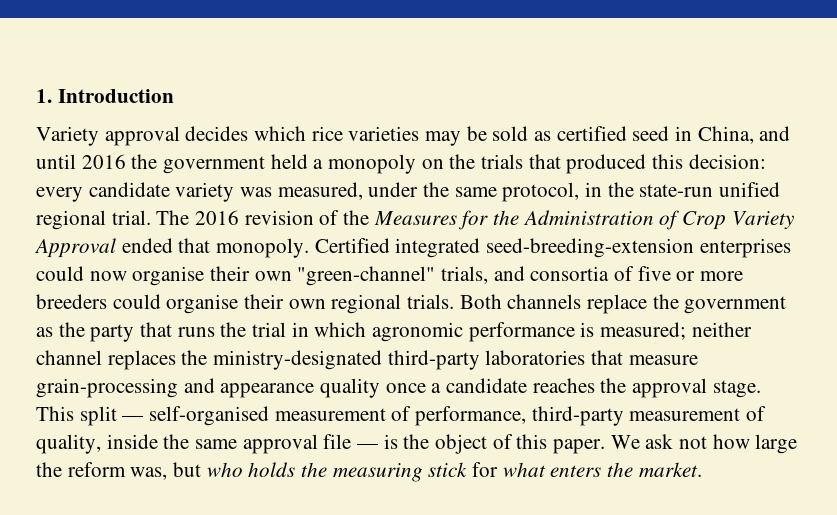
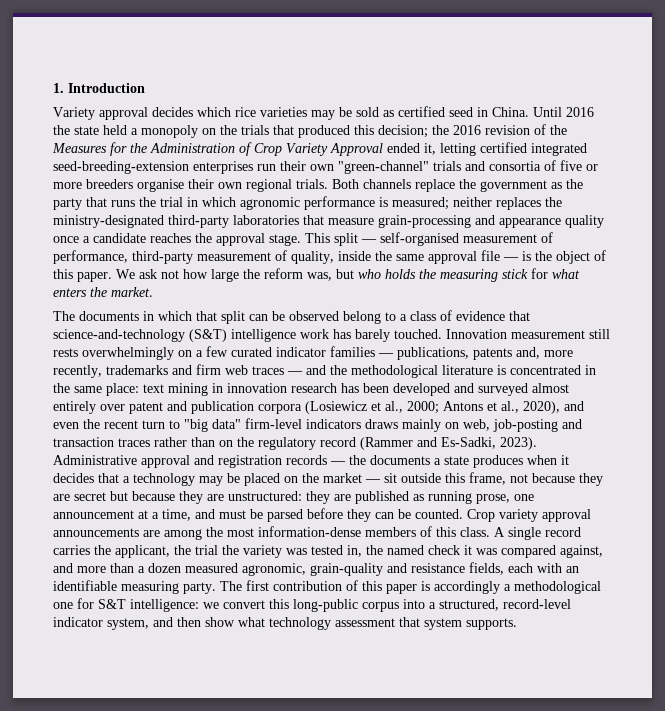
[697,126,791,144] [36,154,76,169] China, and until -> [492,107,562,117] China. Until
[163,156,266,174] government -> [74,126,99,135] state
[688,154,766,169] [36,182,781,202] [36,210,190,230] decision: every candidate variety was measured, under the same protocol, in the state-run unified regional trial. The -> [378,125,449,138] decision; the
[178,238,791,258] [36,266,205,286] that monopoly. Certified integrated seed-breeding-extension enterprises could now organise -> [424,142,587,156] [53,161,276,174] it, letting certified integrated seed-breeding-extension enterprises run
[441,266,489,284] trials, -> [433,161,461,171] trials
[112,294,161,309] could -> (133, 184) none
[36,350,102,365] channel -> (492, 202) none
(702, 469) none -> [53,310,530,324] [53,329,610,342] [53,346,573,360] [53,364,596,378] [53,383,569,396] [53,401,584,414] [53,418,582,432] [53,437,537,450] [53,455,569,468] [53,472,603,486] [53,491,534,504] [53,508,591,522] [53,526,581,540] [53,545,603,558] [53,562,579,576] [53,580,601,594] [53,598,571,612] [53,617,517,630] // The documents in which that split can be observed belong to a class of evidence that science-and-technology (S&T) intelligence work has barely touched. Innovation measurement still rests overwhelmingly on a few curated indicator families — publications, patents and, more recently, trademarks and firm web traces — and the methodological literature is concentrated in the same place: text mining in innovation research has been developed and surveyed almost entirely over patent and publication corpora (Losiewicz et al., 2000; Antons et al., 2020), and even the recent turn to "big data" firm-level indicators draws mainly on web, job-posting and transaction traces rather than on the regulatory record (Rammer and Es-Sadki, 2023). Administrative approval and registration records — the documents a state produces when it decides that a technology may be placed on the market — sit outside this frame, not because they are secret but because they are unstructured: they are published as running prose, one announcement at a time, and must be parsed before they can be counted. Crop variety approval announcements are among the most information-dense members of this class. A single record carries the applicant, the trial the variety was tested in, the named check it was compared against, and more than a dozen measured agronomic, grain-quality and resistance fields, each with an identifiable measuring party. The first contribution of this paper is accordingly a methodological one for S&T intelligence: we convert this long-public corpus into a structured, record-level indicator system, and then show what technology assessment that system supports.

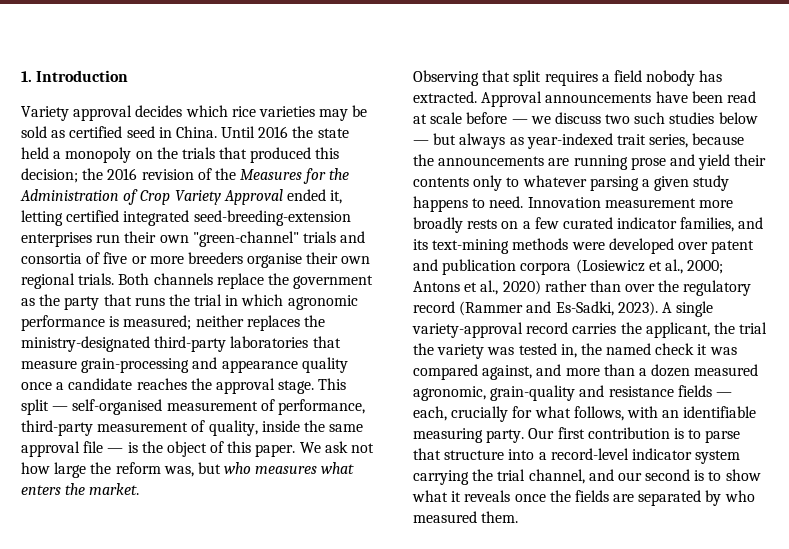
[385,268,548,282] holds the measuring stick for -> [255,466,318,474] measures
[53,310,530,324] [53,329,610,342] [53,347,174,360] The documents in which that split can be observed belong to a class of evidence that science-and-technology (S&T) intelligence work has barely touched. Innovation measurement still rests overwhelmingly -> [413,70,723,86] [413,91,756,107] [413,112,758,124] [413,133,745,149] [413,154,767,170] [413,175,730,191] [413,196,733,212] [413,217,498,233] Observing that split requires a field nobody has extracted. Approval announcements have been read at scale before — we discuss two such studies below — but always as year-indexed trait series, because the announcements are running prose and yield their contents only to whatever parsing a given study happens to need. Innovation measurement more broadly rests
[330,346,573,360] [53,364,596,378] [53,383,569,396] [53,401,96,414] families — publications, patents and, more recently, trademarks and firm web traces — and the methodological literature is concentrated in the same place: text mining in innovation research has been developed and surveyed almost entirely -> [680,217,764,232] [413,238,674,254] families, and its text-mining methods were developed
[523,401,584,414] [53,418,582,432] [53,437,150,447] 2020), and even the recent turn to "big data" firm-level indicators draws mainly on web, job-posting and transaction traces -> [502,280,541,295] 2020)
[219,440,233,447] on -> [625,284,656,292] over
[53,455,569,468] [53,472,603,486] [53,491,534,504] [53,508,591,522] [53,526,490,540] Administrative approval and registration records — the documents a state produces when it decides that a technology may be placed on the market — sit outside this frame, not because they are secret but because they are unstructured: they are published as running prose, one announcement at a time, and must be parsed before they can be counted. Crop variety approval announcements are among the most information-dense members of this class. -> (658, 308) none
(541, 533) none -> [412,322,523,338] variety-approval
[469,562,533,575] fields, each -> [677,385,732,397] [413,406,624,422] fields — each, crucially for what follows,
[220,581,242,591] The -> [528,428,555,439] Our
[346,580,601,594] [53,598,399,612] of this paper is accordingly a methodological one for S&T intelligence: we convert this long-public corpus -> [673,428,741,443] [413,448,505,460] is to parse that structure
[439,599,499,611] structured, -> (547, 456) none
[107,617,517,630] system, and then show what technology assessment that system supports. -> [695,450,741,464] [413,469,761,485] [412,490,755,506] [413,511,519,523] system carrying the trial channel, and our second is to show what it reveals once the fields are separated by who measured them.

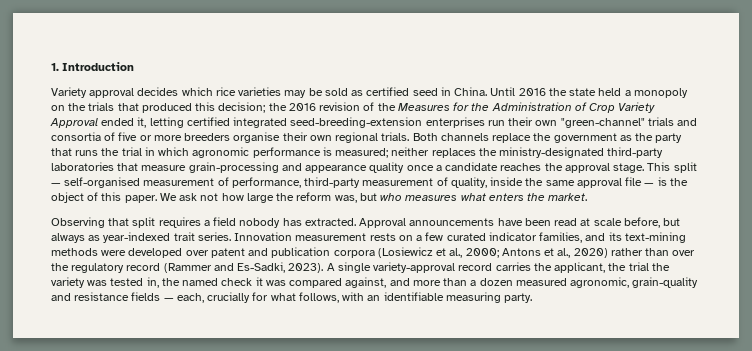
[466,112,758,124] [413,140,429,145] before — we discuss two such studies below — -> [623,217,660,228] before,
[649,133,745,148] [413,154,767,170] [413,175,730,191] [413,196,733,212] [413,217,463,233] series, because the announcements are running prose and yield their contents only to whatever parsing a given study happens to need. Innovation measurement more broadly -> [197,232,367,241] series. Innovation measurement
[528,427,741,443] [413,448,741,464] [413,469,761,485] [412,490,755,506] [413,511,519,523] Our first contribution is to parse that structure into a record-level indicator system carrying the trial channel, and our second is to show what it reveals once the fields are separated by who measured them. -> (533, 298) none

